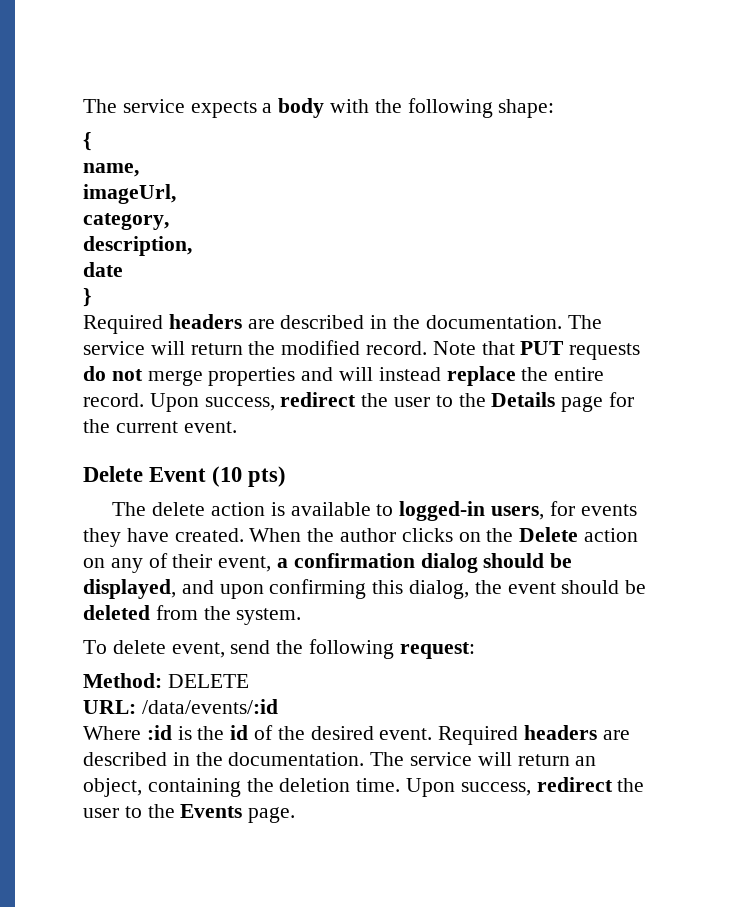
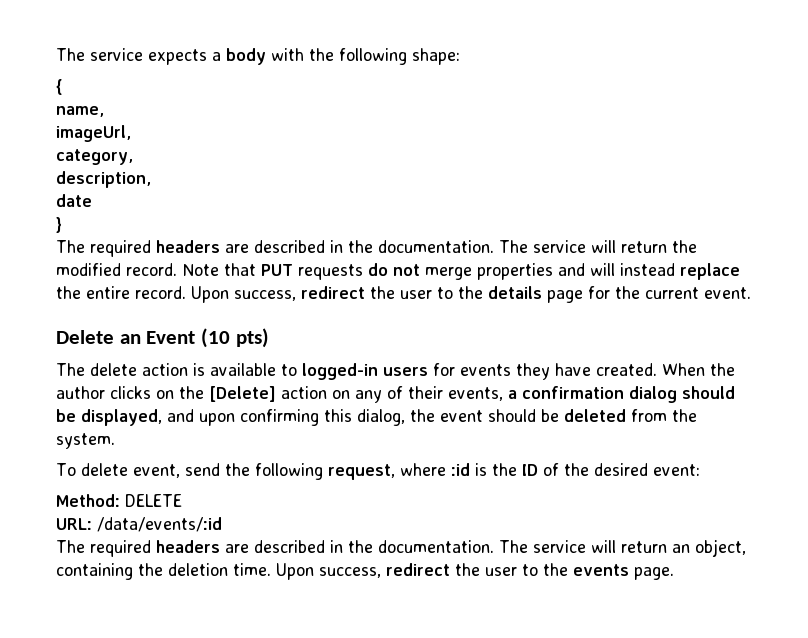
[83,315,163,334] Required -> [56,240,151,257] The required
[491,392,556,407] Details -> [488,286,542,299] details
(143, 474) none -> [119,334,141,344] an
[490,506,544,520] users, -> [383,367,428,376] users
[519,527,579,542] Delete -> [209,386,276,402] [Delete]
[218,556,272,572] event, -> [448,387,503,401] events,
[399,642,475,659] [83,673,249,688] [83,699,278,714] [83,725,519,745] request: // Method: DELETE // URL: /data/events/:id // Where :id is the id of the desired event. Required -> [327,463,700,480] [56,494,182,507] [56,517,222,532] [56,540,151,557] request, where :id is the ID of the desired event: // Method: DELETE // URL: /data/events/:id // The required
[180,804,243,818] Events -> [573,564,629,576] events

